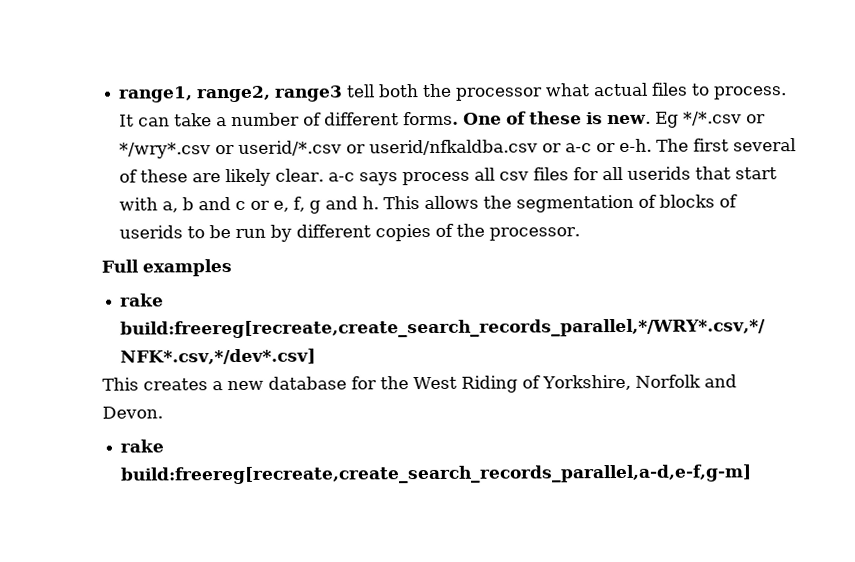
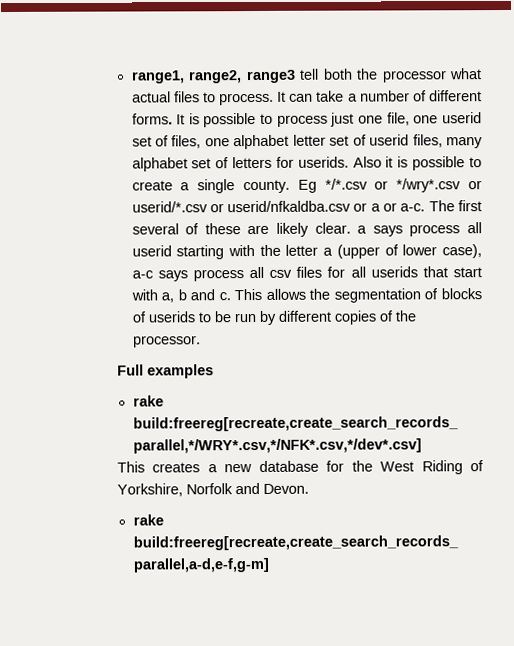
[463,111,652,125] One of these is new. -> [176,112,482,128] [131,134,484,150] [131,156,482,172] [131,179,290,194] It is possible to process just one file, one userid set of files, one alphabet letter set of userid files, many alphabet set of letters for userids. Also it is possible to create a single county.
[565,138,653,153] a-c or e-h. -> [370,202,426,212] a or a-c.
(325, 175) none -> [357,222,483,237] [131,244,482,260] a says process all userid starting with the letter a (upper of lower case),
[235,196,380,214] c or e, f, g and h. -> [218,292,231,301] c.

